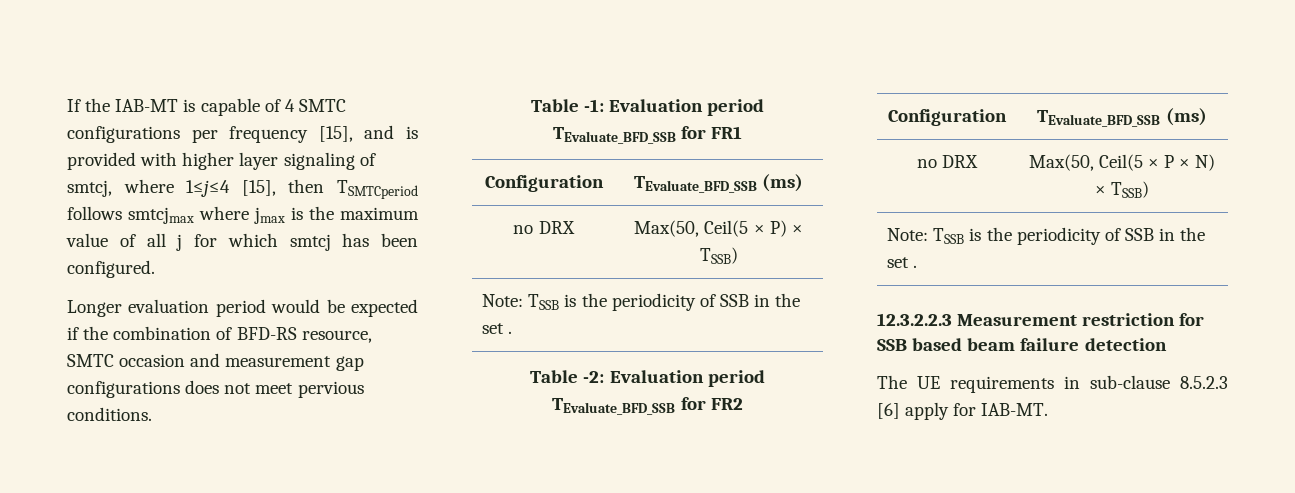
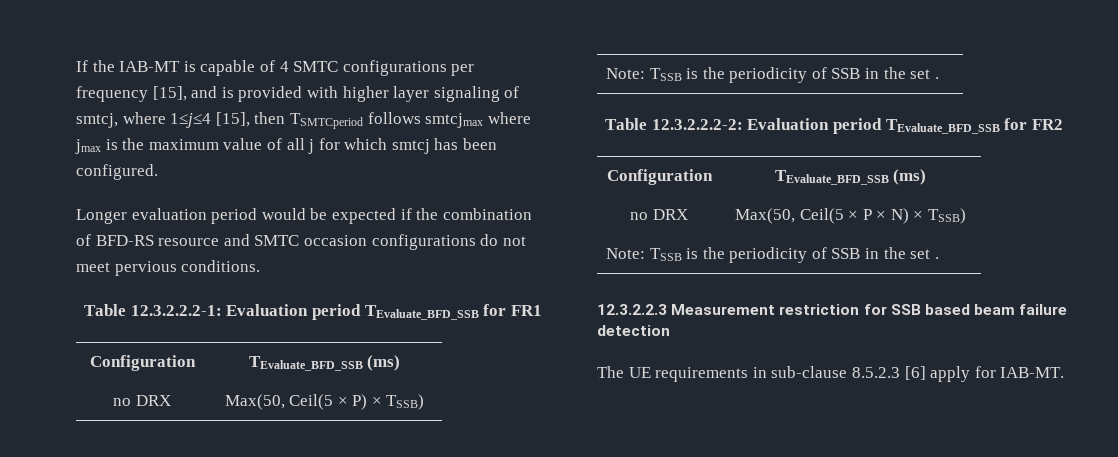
[301,330,372,343] [67,353,364,371] [67,380,220,398] resource, SMTC occasion and measurement gap configurations does -> [158,234,499,250] resource and SMTC occasion configurations do
[583,99,604,112] -1: -> [130,305,222,316] 12.3.2.2.2-1:
[583,371,605,383] -2: -> [651,119,743,130] 12.3.2.2.2-2:

